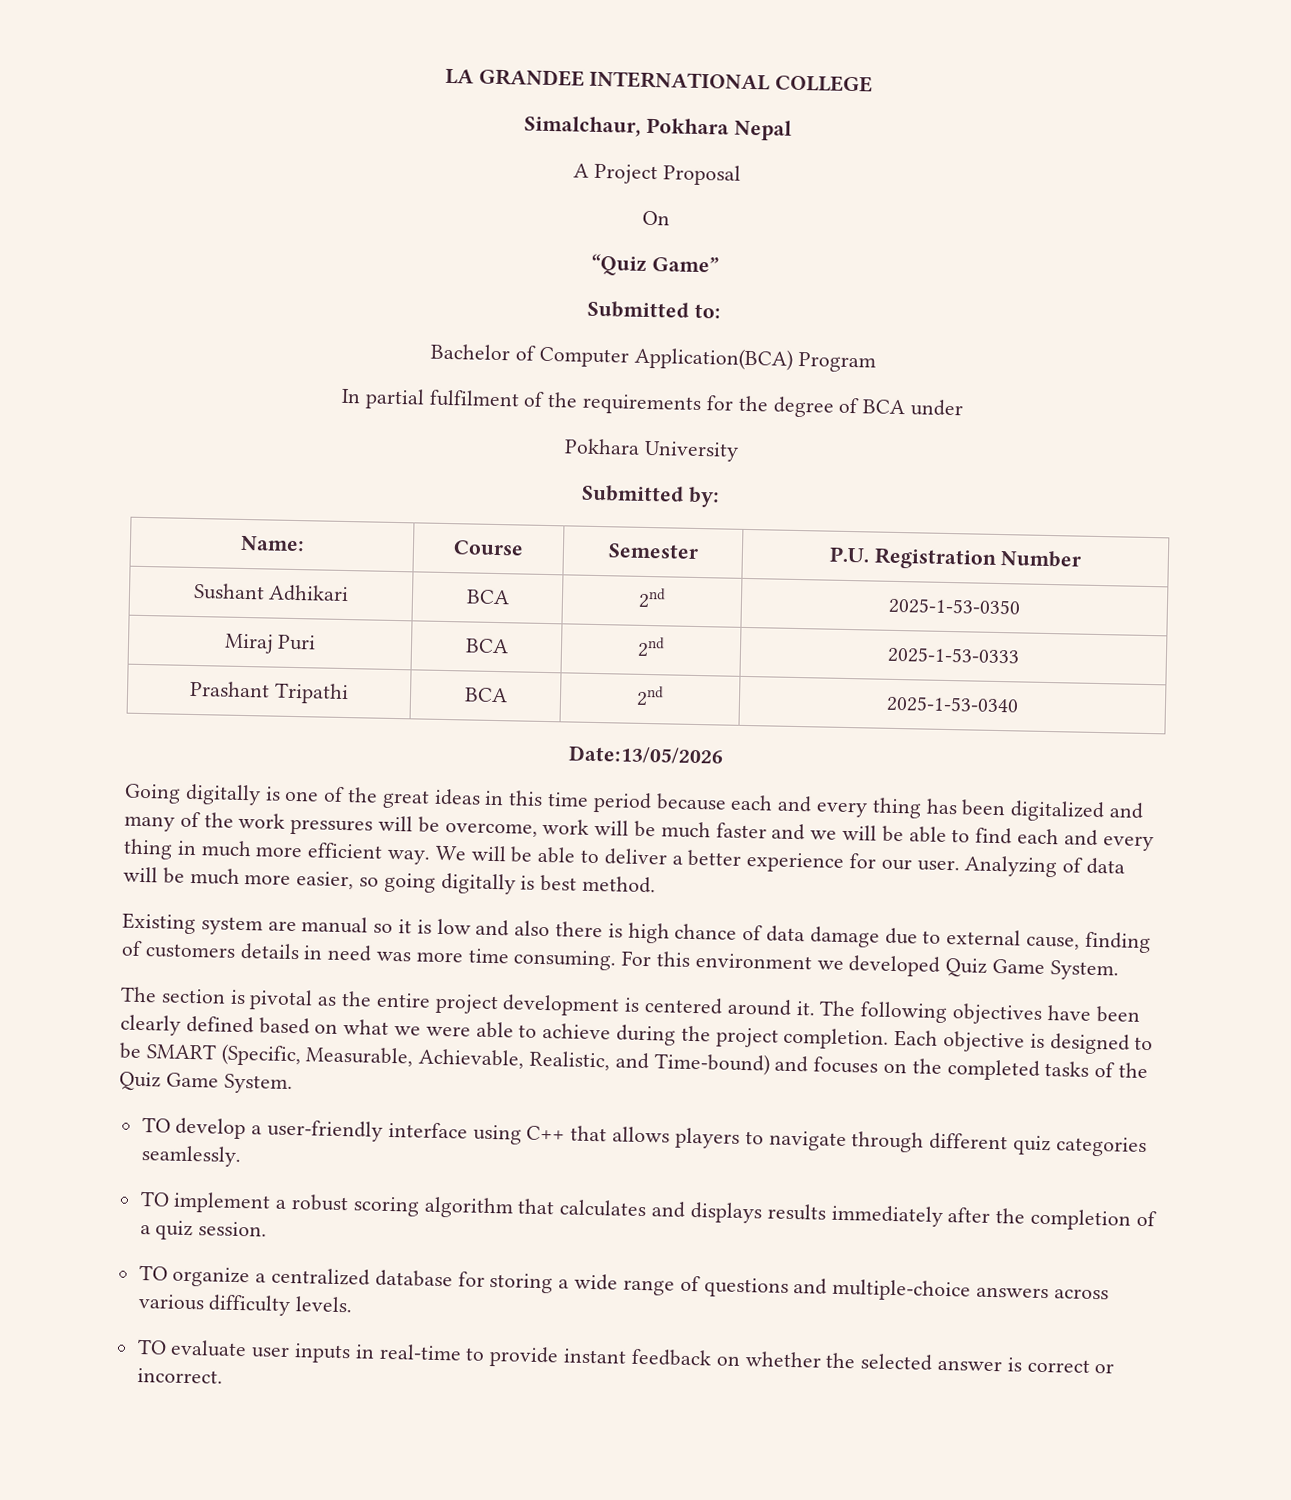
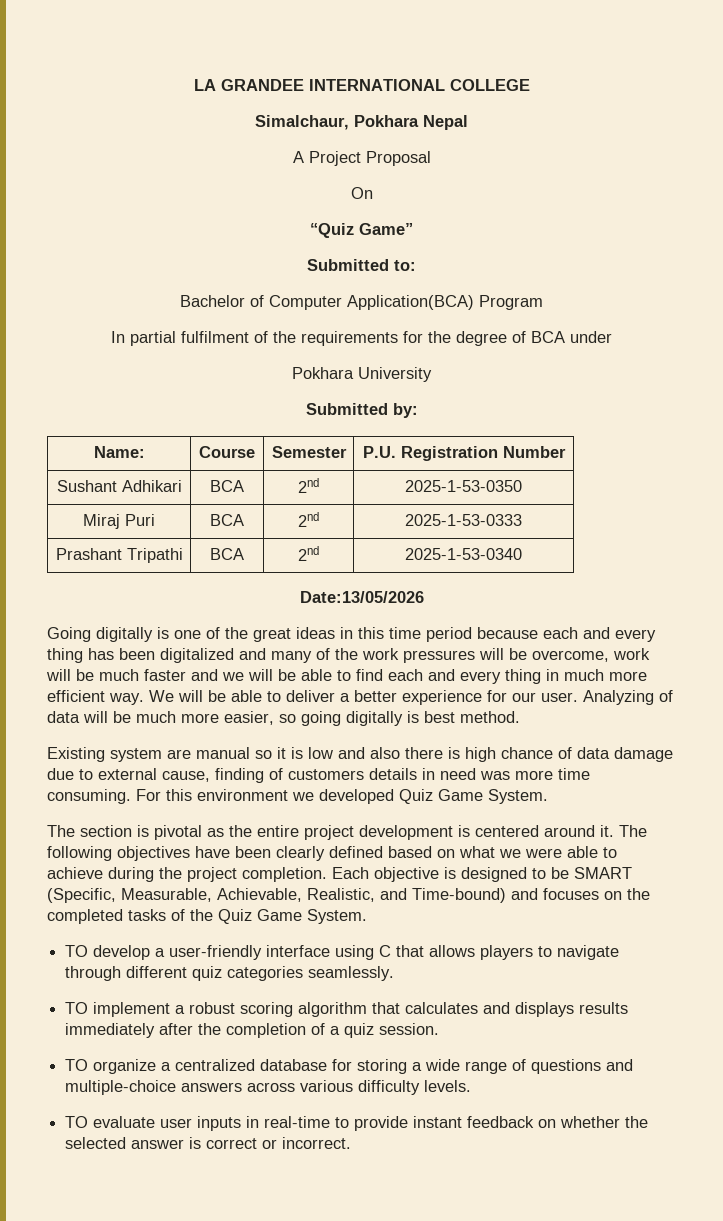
[526,1125,566,1141] C++ -> [379,945,392,957] C

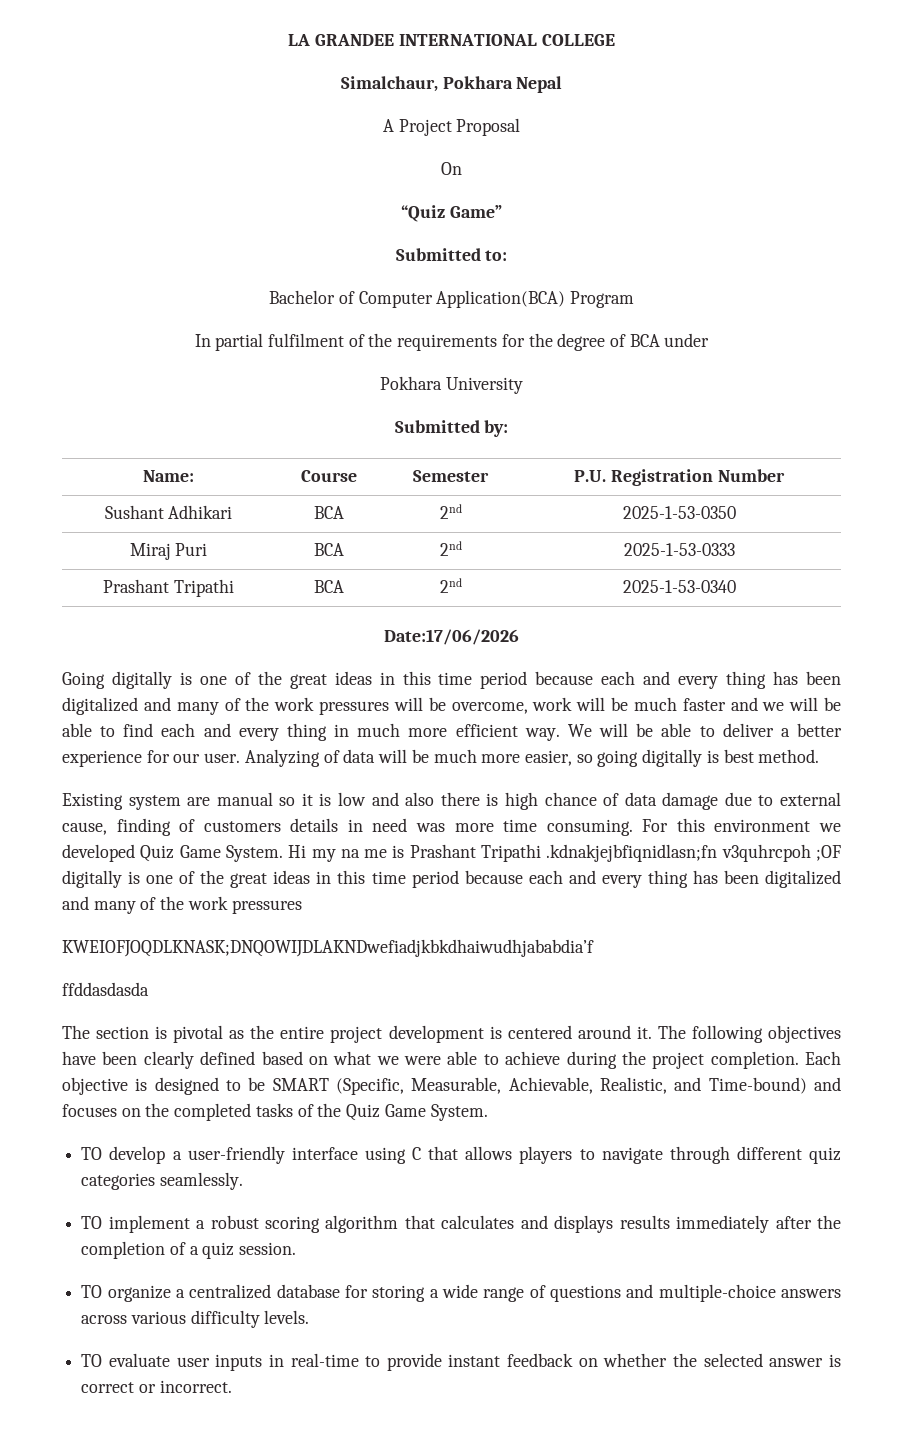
[299,591,424,603] Date:13/05/2026 -> [384,629,519,645] Date:17/06/2026
(548, 796) none -> [288,844,841,862] [62,870,841,888] [62,896,302,914] [62,939,594,957] [62,982,149,996] Hi my na me is Prashant Tripathi .kdnakjejbfiqnidlasn;fn v3quhrcpoh ;OF digitally is one of the great ideas in this time period because each and every thing has been digitalized and many of the work pressures // KWEIOFJOQDLKNASK;DNQOWIJDLAKNDwefiadjkbkdhaiwudhjababdia’f // ffddasdasda

